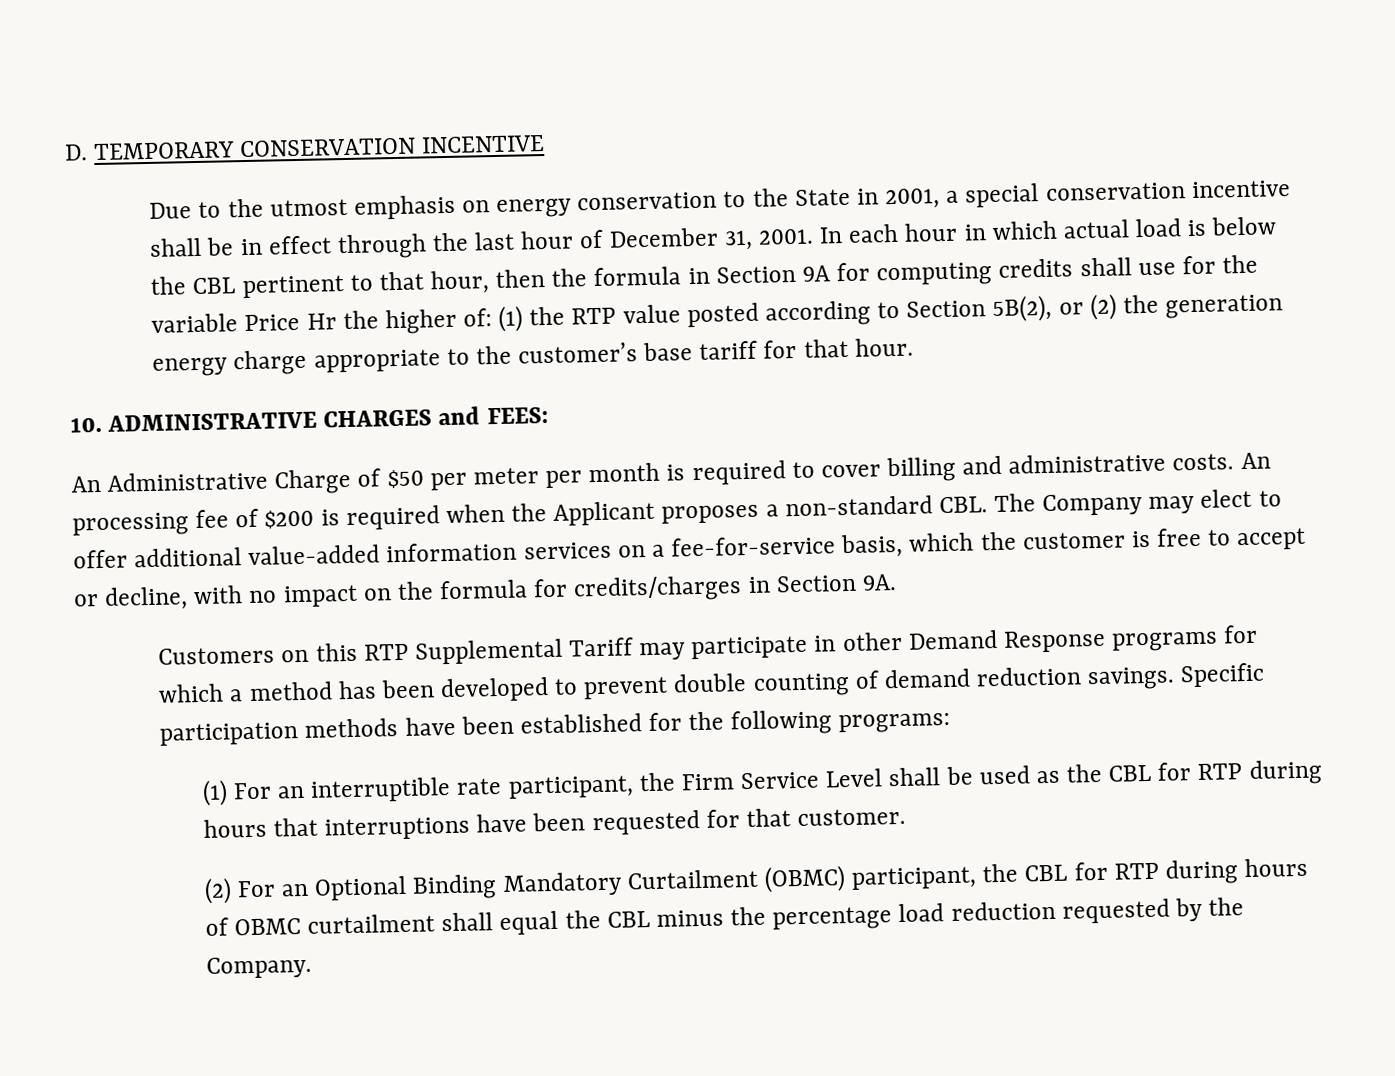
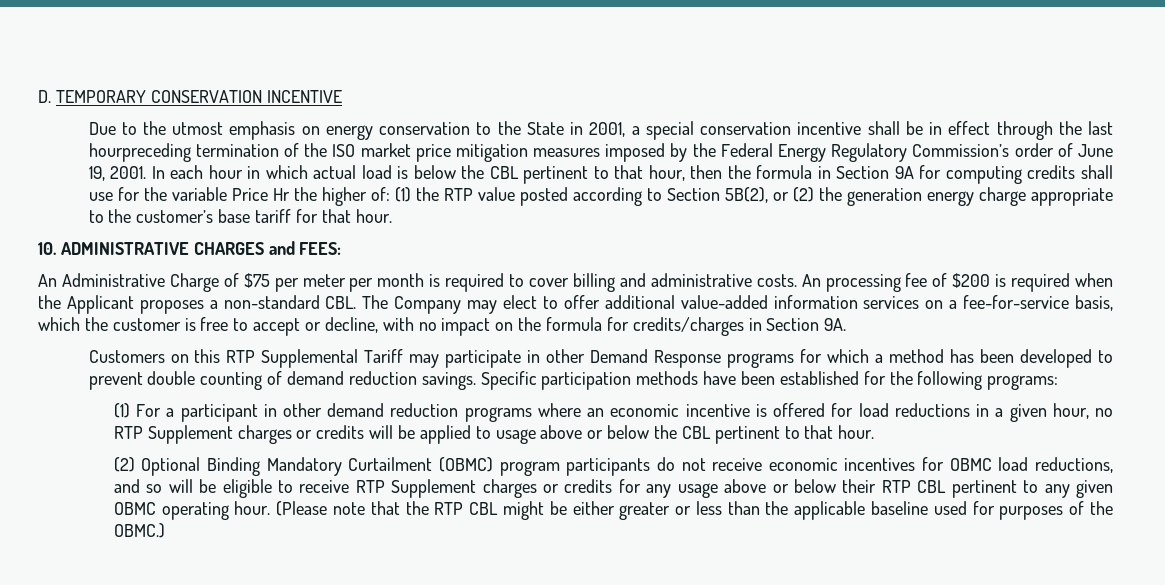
[520,227,753,251] hour of December 31, -> [88,143,1114,162] [88,166,105,181] hourpreceding termination of the ISO market price mitigation measures imposed by the Federal Energy Regulatory Commission’s order of June 19,
[386,469,424,489] $50 -> [243,273,270,288] $75
[277,759,1323,803] [202,807,907,841] [203,877,310,904] an interruptible rate participant, the Firm Service Level shall be used as the CBL for RTP during hours that interruptions have been requested for that customer. // (2) For an -> [166,403,1113,422] [113,425,875,444] [113,457,135,472] a participant in other demand reduction programs where an economic incentive is offered for load reductions in a given hour, no RTP Supplement charges or credits will be applied to usage above or below the CBL pertinent to that hour. // (2)
[851,857,1309,890] [204,897,1245,936] [205,955,312,979] participant, the CBL for RTP during hours of OBMC curtailment shall equal the CBL minus the percentage load reduction requested by the Company. -> [499,457,1114,476] [113,479,1113,498] [113,501,1113,520] [113,523,165,538] program participants do not receive economic incentives for OBMC load reductions, and so will be eligible to receive RTP Supplement charges or credits for any usage above or below their RTP CBL pertinent to any given OBMC operating hour. (Please note that the RTP CBL might be either greater or less than the applicable baseline used for purposes of the OBMC.)

